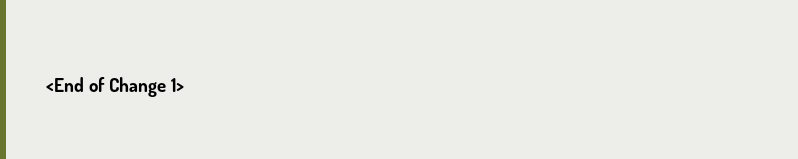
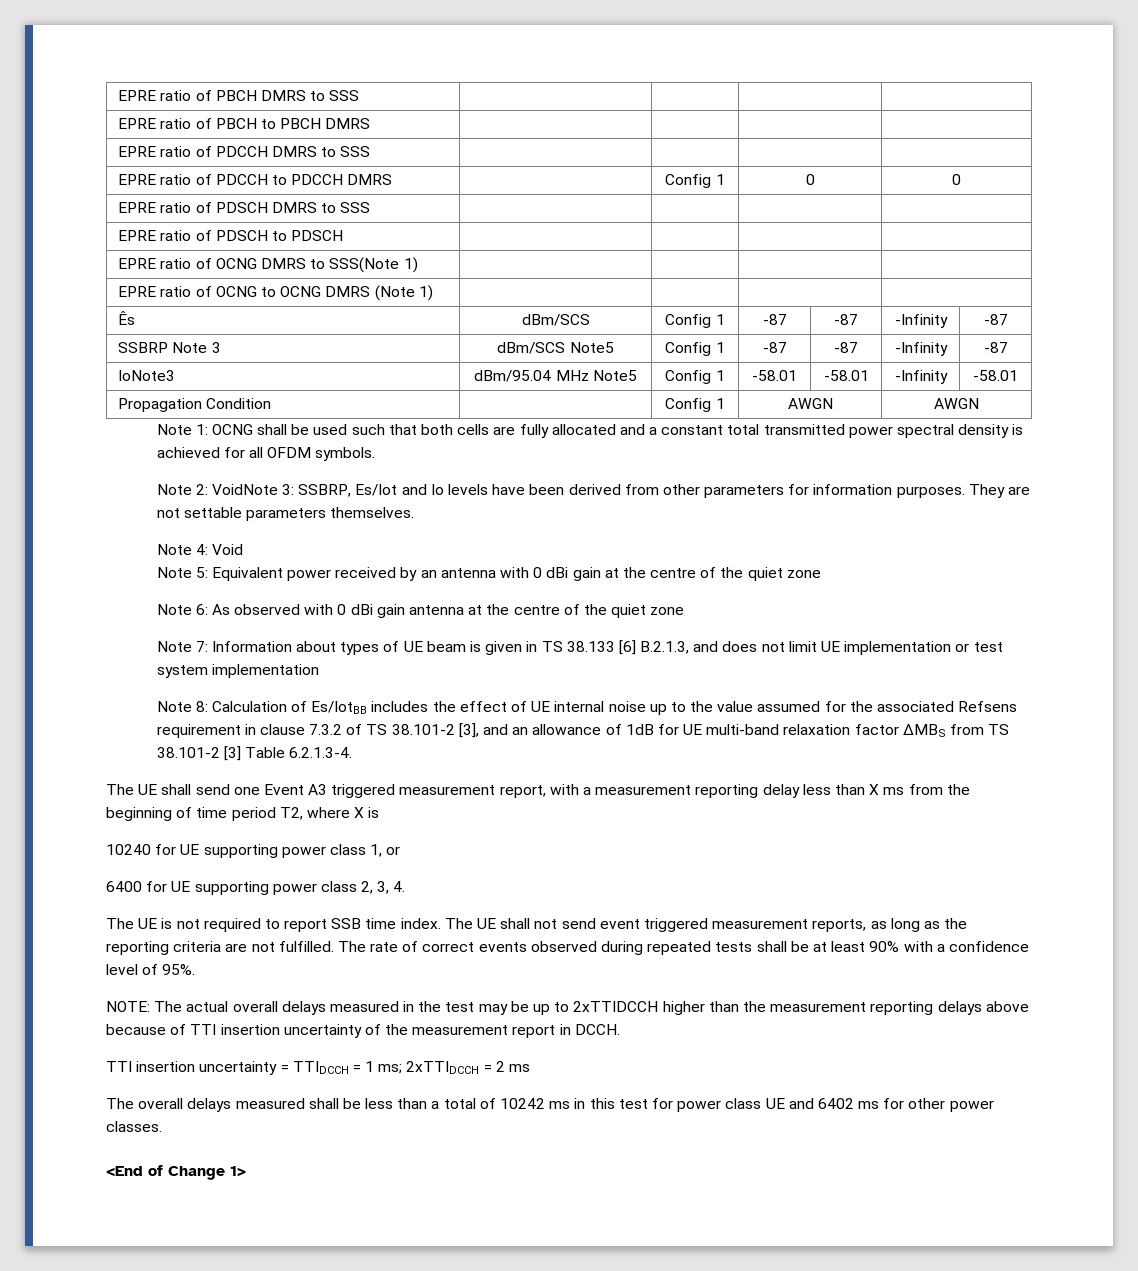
(46, 84) none -> [118,90,360,101] [118,118,371,129] [118,146,371,157] [118,174,393,185] [665,174,725,188] [805,174,815,185] [952,174,961,185] [118,202,371,213] [118,230,344,241] [118,257,418,273] [118,285,433,301] [118,311,136,325] [521,314,590,326] [665,314,725,328] [762,314,787,325] [834,314,858,325] [894,314,948,328] [983,314,1008,325] [118,342,221,353] [497,342,614,354] [665,342,725,356] [762,342,787,353] [834,342,858,353] [894,342,948,356] [983,342,1008,353] [118,370,176,381] [474,370,637,382] [665,370,725,384] [752,370,797,381] [823,370,869,381] [894,370,948,384] [973,370,1018,381] [118,398,272,412] [665,398,725,412] [787,398,833,409] [934,398,979,409] [156,424,1024,438] [156,447,376,461] [156,484,1031,498] [156,507,415,521] [156,544,243,555] [156,567,821,581] [156,604,685,618] [156,640,1003,655] [156,664,319,678] [156,701,1018,715] [156,723,1010,738] [156,746,353,761] [106,784,970,798] [106,807,380,821] [106,844,401,858] [106,881,406,895] [106,918,968,932] [106,941,1029,955] [106,964,196,975] [106,1001,1029,1015] [106,1024,620,1038] [106,1061,531,1075] [106,1098,994,1112] [106,1121,162,1132] EPRE ratio of PBCH DMRS to SSS | | | | // EPRE ratio of PBCH to PBCH DMRS | | | | // EPRE ratio of PDCCH DMRS to SSS | | | | // EPRE ratio of PDCCH to PDCCH DMRS | | Config 1 | 0 | 0 // EPRE ratio of PDSCH DMRS to SSS | | | | // EPRE ratio of PDSCH to PDSCH | | | | // EPRE ratio of OCNG DMRS to SSS(Note 1) | | | | // EPRE ratio of OCNG to OCNG DMRS (Note 1) | | | | // Ês | dBm/SCS | Config 1 | -87 | -87 | -Infinity | -87 // SSBRP Note 3 | dBm/SCS Note5 | Config 1 | -87 | -87 | -Infinity | -87 // IoNote3 | dBm/95.04 MHz Note5 | Config 1 | -58.01 | -58.01 | -Infinity | -58.01 // Propagation Condition | | Config 1 | AWGN | AWGN // Note 1: OCNG shall be used such that both cells are fully allocated and a constant total transmitted power spectral density is achieved for all OFDM symbols. // Note 2: VoidNote 3: SSBRP, Es/Iot and Io levels have been derived from other parameters for information purposes. They are not settable parameters themselves. // Note 4: Void // Note 5: Equivalent power received by an antenna with 0 dBi gain at the centre of the quiet zone // Note 6: As observed with 0 dBi gain antenna at the centre of the quiet zone // Note 7: Information about types of UE beam is given in TS 38.133 [6] B.2.1.3, and does not limit UE implementation or test system implementation // Note 8: Calculation of Es/IotBB includes the effect of UE internal noise up to the value assumed for the associated Refsens requirement in clause 7.3.2 of TS 38.101-2 [3], and an allowance of 1dB for UE multi-band relaxation factor ΔMBS from TS 38.101-2 [3] Table 6.2.1.3-4. // The UE shall send one Event A3 triggered measurement report, with a measurement reporting delay less than X ms from the beginning of time period T2, where X is // 10240 for UE supporting power class 1, or // 6400 for UE supporting power class 2, 3, 4. // The UE is not required to report SSB time index. The UE shall not send event triggered measurement reports, as long as the reporting criteria are not fulfilled. The rate of correct events observed during repeated tests shall be at least 90% with a confidence level of 95%. // NOTE: The actual overall delays measured in the test may be up to 2xTTIDCCH higher than the measurement reporting delays above because of TTI insertion uncertainty of the measurement report in DCCH. // TTI insertion uncertainty = TTIDCCH = 1 ms; 2xTTIDCCH = 2 ms // The overall delays measured shall be less than a total of 10242 ms in this test for power class UE and 6402 ms for other power classes. //

